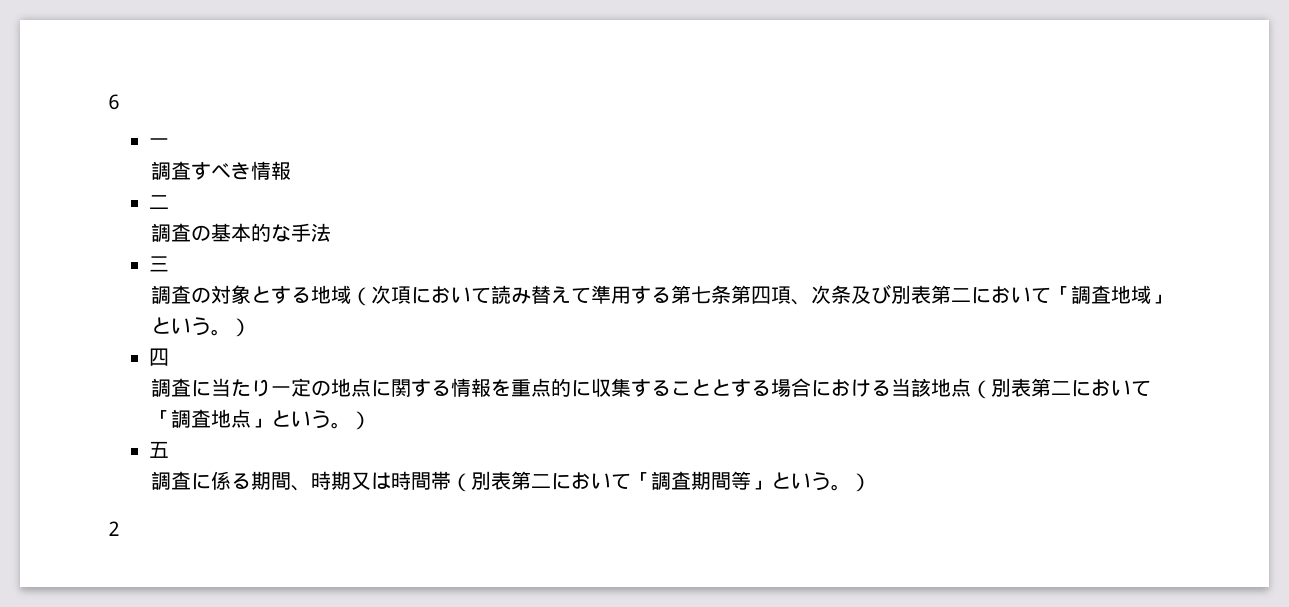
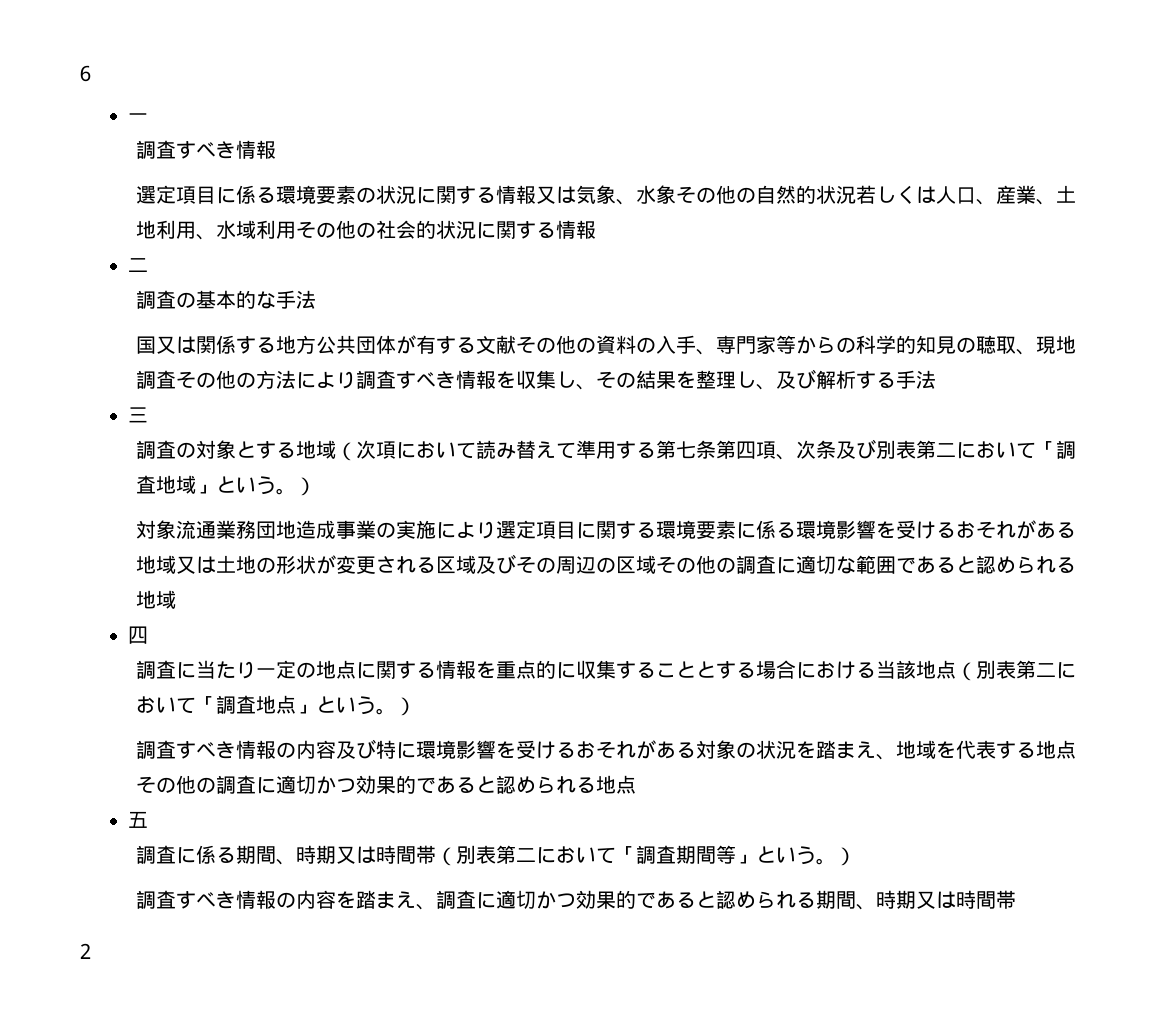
(291, 170) none -> [136,185,1077,205] [136,220,597,240] // 選定項目に係る環境要素の状況に関する情報又は気象、水象その他の自然的状況若しくは人口、産業、土地利用、水域利用その他の社会的状況に関する情報
(331, 232) none -> [136,335,1077,355] [136,369,937,390] // 国又は関係する地方公共団体が有する文献その他の資料の入手、専門家等からの科学的知見の聴取、現地調査その他の方法により調査すべき情報を収集し、その結果を整理し、及び解析する手法
(251, 327) none -> [136,520,1077,539] [136,554,1077,574] [136,590,177,609] // 対象流通業務団地造成事業の実施により選定項目に関する環境要素に係る環境影響を受けるおそれがある地域又は土地の形状が変更される区域及びその周辺の区域その他の調査に適切な範囲であると認められる地域
(371, 420) none -> [136,739,1077,760] [136,775,637,794] // 調査すべき情報の内容及び特に環境影響を受けるおそれがある対象の状況を踏まえ、地域を代表する地点その他の調査に適切かつ効果的であると認められる地点
(871, 482) none -> [136,890,1017,910] // 調査すべき情報の内容を踏まえ、調査に適切かつ効果的であると認められる期間、時期又は時間帯

